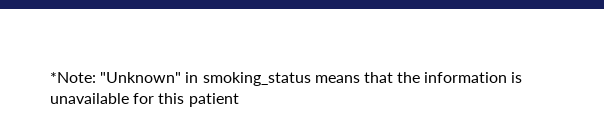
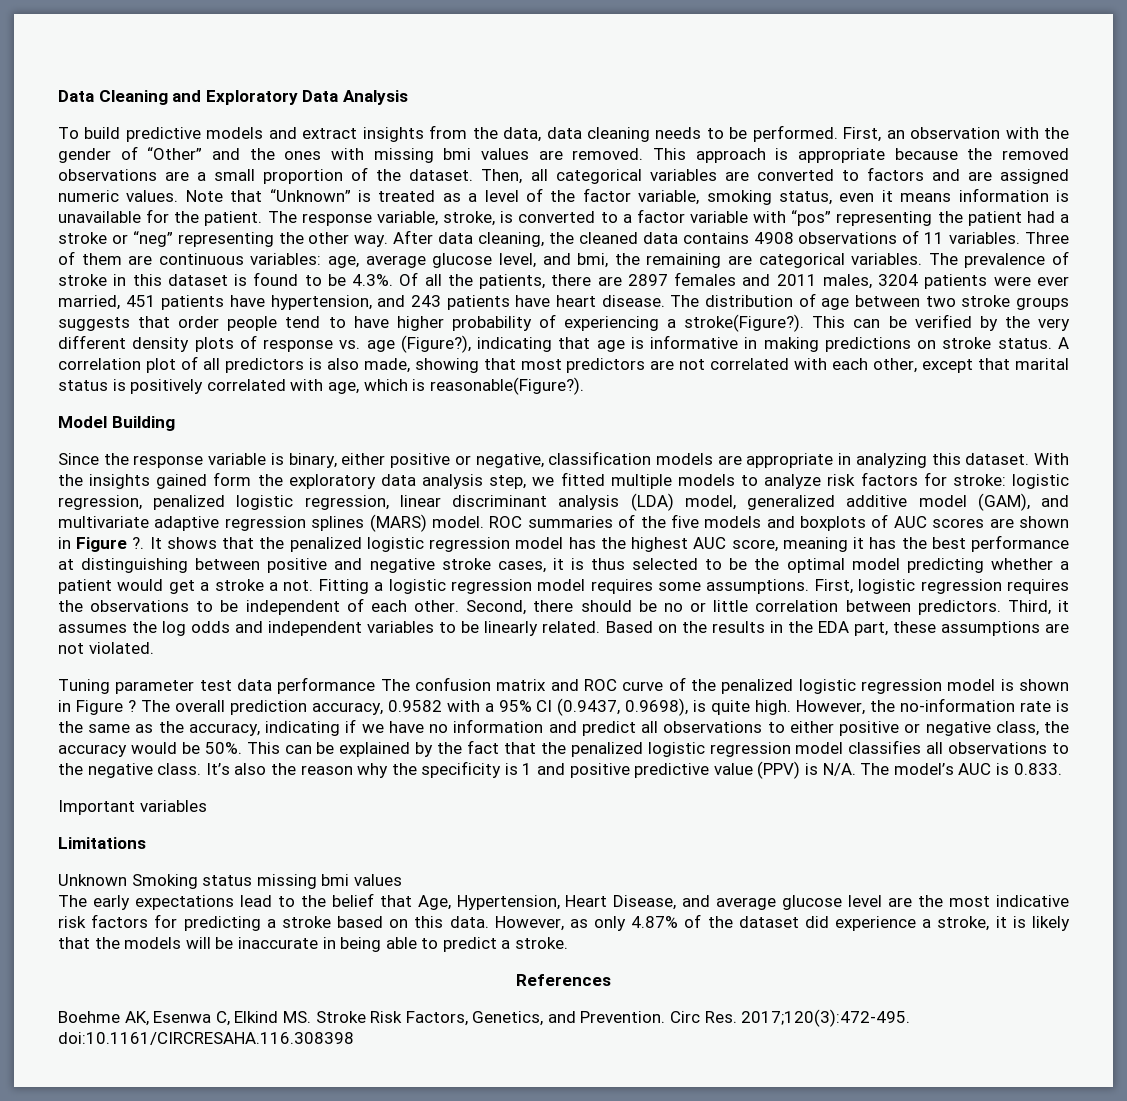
[50,72,523,86] [50,93,239,107] *Note: "Unknown" in smoking_status means that the information is unavailable for this patient -> [58,90,408,105] [58,125,1070,142] [58,146,1069,163] [58,167,1069,184] [58,188,1069,205] [58,209,1069,226] [58,230,1070,247] [58,251,1069,268] [58,272,1069,289] [58,293,1069,310] [58,314,1070,332] [58,335,1070,353] [58,356,1070,373] [58,377,584,395] [58,416,175,431] [58,451,1069,468] [58,472,1069,489] [58,493,1069,511] [58,514,1070,532] [58,535,1069,552] [58,558,1069,573] [58,579,1070,594] [58,598,1069,615] [58,621,1069,636] [58,642,154,654] [58,677,1070,694] [58,698,1069,716] [58,719,1069,736] [58,740,1069,757] [58,761,1062,779] [58,800,207,815] [58,837,146,849] [58,874,402,889] [58,893,1069,910] [58,914,1070,931] [58,937,569,952] [516,974,611,986] [58,1009,911,1027] [58,1032,354,1045] Data Cleaning and Exploratory Data Analysis // To build predictive models and extract insights from the data, data cleaning needs to be performed. First, an observation with the gender of “Other” and the ones with missing bmi values are removed. This approach is appropriate because the removed observations are a small proportion of the dataset. Then, all categorical variables are converted to factors and are assigned numeric values. Note that “Unknown” is treated as a level of the factor variable, smoking status, even it means information is unavailable for the patient. The response variable, stroke, is converted to a factor variable with “pos” representing the patient had a stroke or “neg” representing the other way. After data cleaning, the cleaned data contains 4908 observations of 11 variables. Three of them are continuous variables: age, average glucose level, and bmi, the remaining are categorical variables. The prevalence of stroke in this dataset is found to be 4.3%. Of all the patients, there are 2897 females and 2011 males, 3204 patients were ever married, 451 patients have hypertension, and 243 patients have heart disease. The distribution of age between two stroke groups suggests that order people tend to have higher probability of experiencing a stroke(Figure?). This can be verified by the very different density plots of response vs. age (Figure?), indicating that age is informative in making predictions on stroke status. A correlation plot of all predictors is also made, showing that most predictors are not correlated with each other, except that marital status is positively correlated with age, which is reasonable(Figure?). // Model Building // Since the response variable is binary, either positive or negative, classification models are appropriate in analyzing this dataset. With the insights gained form the exploratory data analysis step, we fitted multiple models to analyze risk factors for stroke: logistic regression, penalized logistic regression, linear discriminant analysis (LDA) model, generalized additive model (GAM), and multivariate adaptive regression splines (MARS) model. ROC summaries of the five models and boxplots of AUC scores are shown in Figure ?. It shows that the penalized logistic regression model has the highest AUC score, meaning it has the best performance at distinguishing between positive and negative stroke cases, it is thus selected to be the optimal model predicting whether a patient would get a stroke a not. Fitting a logistic regression model requires some assumptions. First, logistic regression requires the observations to be independent of each other. Second, there should be no or little correlation between predictors. Third, it assumes the log odds and independent variables to be linearly related. Based on the results in the EDA part, these assumptions are not violated. // Tuning parameter test data performance The confusion matrix and ROC curve of the penalized logistic regression model is shown in Figure ? The overall prediction accuracy, 0.9582 with a 95% CI (0.9437, 0.9698), is quite high. However, the no-information rate is the same as the accuracy, indicating if we have no information and predict all observations to either positive or negative class, the accuracy would be 50%. This can be explained by the fact that the penalized logistic regression model classifies all observations to the negative class. It’s also the reason why the specificity is 1 and positive predictive value (PPV) is N/A. The model’s AUC is 0.833. // Important variables // Limitations // Unknown Smoking status missing bmi values // The early expectations lead to the belief that Age, Hypertension, Heart Disease, and average glucose level are the most indicative risk factors for predicting a stroke based on this data. However, as only 4.87% of the dataset did experience a stroke, it is likely that the models will be inaccurate in being able to predict a stroke. // References // Boehme AK, Esenwa C, Elkind MS. Stroke Risk Factors, Genetics, and Prevention. Circ Res. 2017;120(3):472-495. doi:10.1161/CIRCRESAHA.116.308398

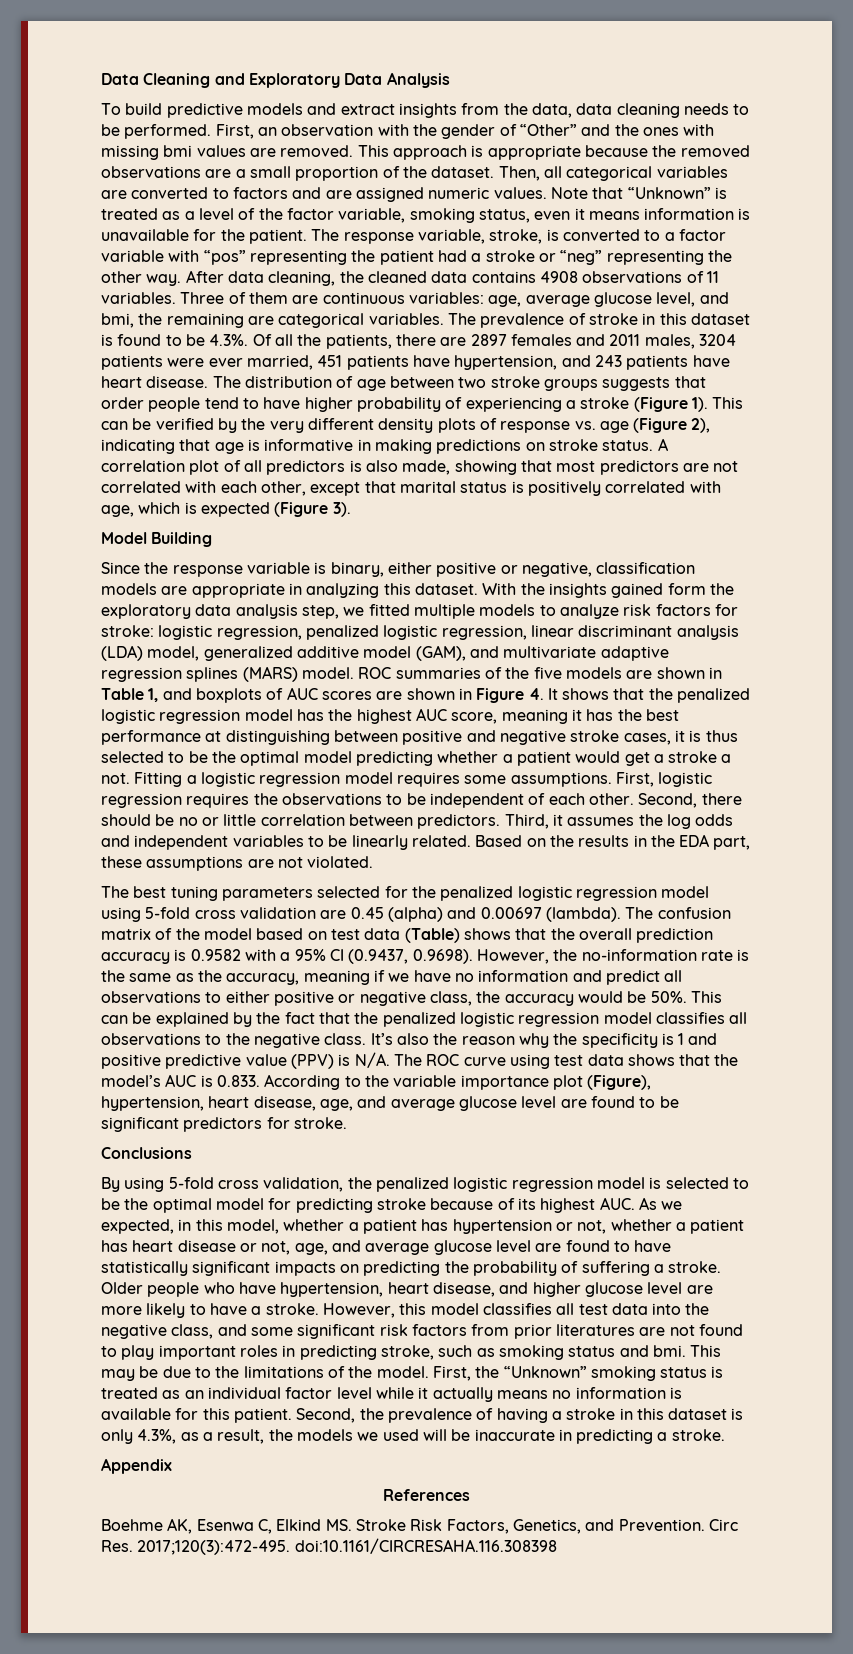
[684,314,805,332] stroke(Figure?). -> [580,397,708,412] stroke (Figure 1).
[400,335,471,353] (Figure?), -> [633,418,711,433] (Figure 2),
[429,377,584,395] reasonable(Figure?). -> [200,502,351,517] expected (Figure 3).
(762, 522) none -> [626,667,722,679] [101,688,159,702] are shown in Table 1,
[132,537,145,549] ?. -> [528,688,544,700] 4.
[58,677,1070,694] [58,700,383,715] Tuning parameter test data performance The confusion matrix and ROC curve of the penalized logistic regression model is shown in Figure ? The overall prediction accuracy, -> [101,886,710,901] [101,907,731,922] [101,928,714,943] [101,949,187,964] The best tuning parameters selected for the penalized logistic regression model using 5-fold cross validation are 0.45 (alpha) and 0.00697 (lambda). The confusion matrix of the model based on test data (Table) shows that the overall prediction accuracy is
[625,698,792,716] 0.9698), is quite high. -> [412,949,473,964] 0.9698).
[265,721,341,736] indicating -> [303,970,370,985] meaning
[893,763,1062,775] [58,800,207,815] [58,837,146,849] [58,874,402,889] [58,893,1069,910] [58,914,1070,931] [58,937,569,952] model’s AUC is 0.833. // Important variables // Limitations // Unknown Smoking status missing bmi values // The early expectations lead to the belief that Age, Hypertension, Heart Disease, and average glucose level are the most indicative risk factors for predicting a stroke based on this data. However, as only 4.87% of the dataset did experience a stroke, it is likely that the models will be inaccurate in being able to predict a stroke. -> [426,1054,739,1069] [101,1074,652,1090] [101,1096,679,1111] [101,1117,347,1132] [101,1147,192,1159] [101,1177,749,1192] [101,1197,683,1213] [101,1219,745,1234] [101,1240,672,1255] [101,1261,722,1276] [101,1282,713,1297] [101,1303,710,1318] [101,1324,743,1339] [101,1345,722,1360] [101,1366,724,1381] [101,1387,682,1402] [101,1408,744,1423] [101,1429,725,1444] [101,1458,172,1474] ROC curve using test data shows that the model’s AUC is 0.833. According to the variable importance plot (Figure), hypertension, heart disease, age, and average glucose level are found to be significant predictors for stroke. // Conclusions // By using 5-fold cross validation, the penalized logistic regression model is selected to be the optimal model for predicting stroke because of its highest AUC. As we expected, in this model, whether a patient has hypertension or not, whether a patient has heart disease or not, age, and average glucose level are found to have statistically significant impacts on predicting the probability of suffering a stroke. Older people who have hypertension, heart disease, and higher glucose level are more likely to have a stroke. However, this model classifies all test data into the negative class, and some significant risk factors from prior literatures are not found to play important roles in predicting stroke, such as smoking status and bmi. This may be due to the limitations of the model. First, the “Unknown” smoking status is treated as an individual factor level while it actually means no information is available for this patient. Second, the prevalence of having a stroke in this dataset is only 4.3%, as a result, the models we used will be inaccurate in predicting a stroke. // Appendix

